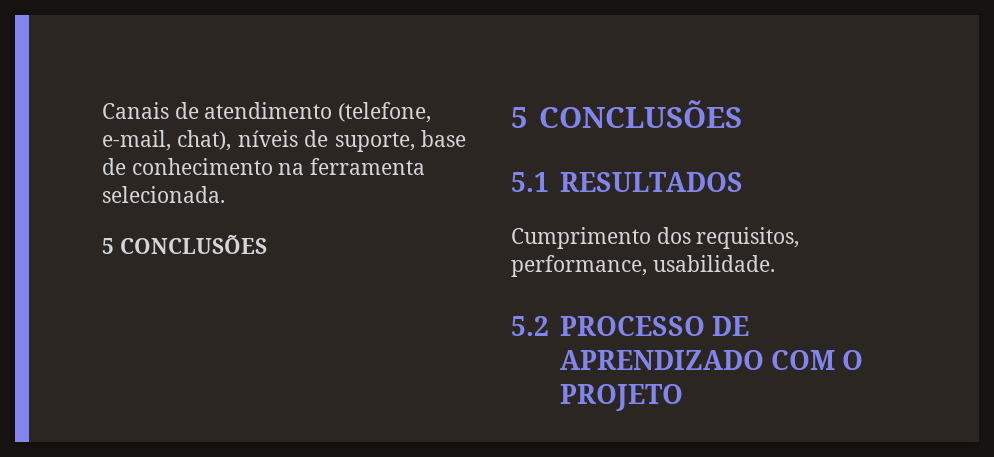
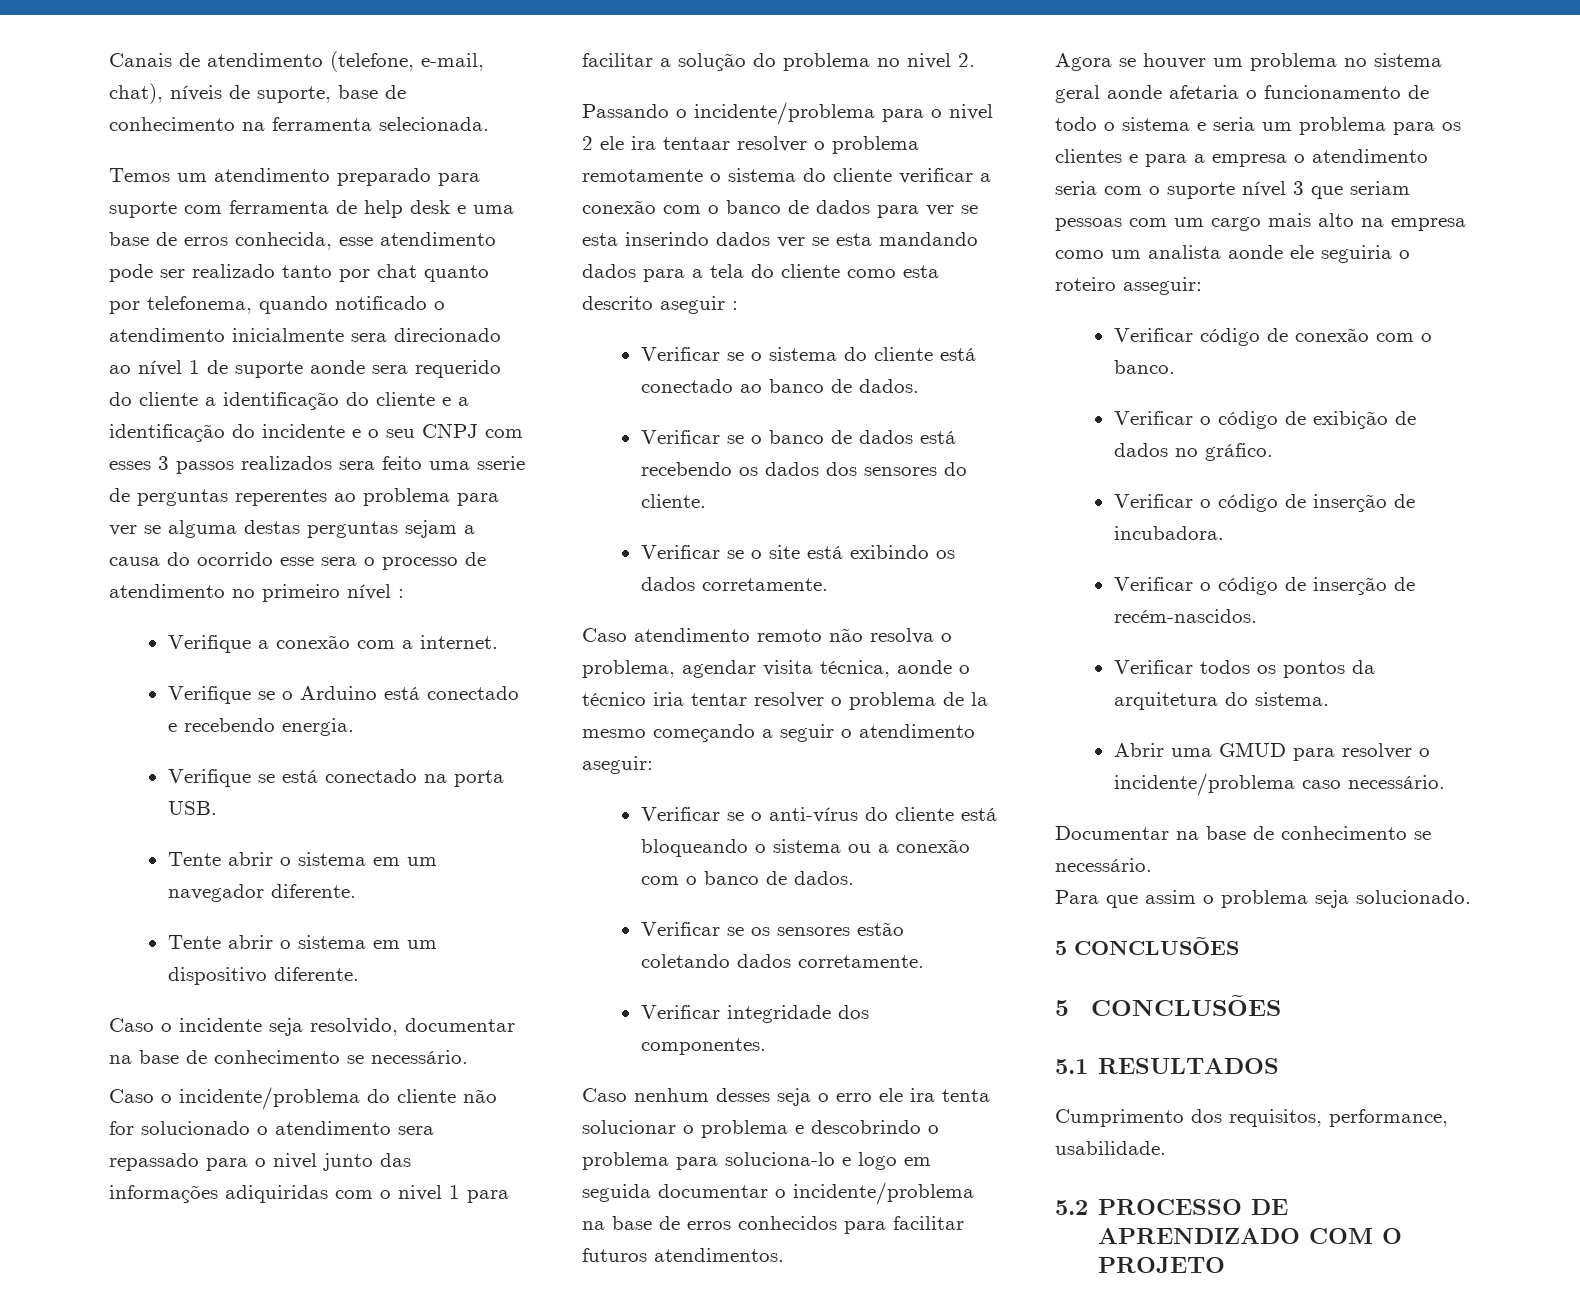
(225, 194) none -> [109,168,480,186] [109,200,514,218] [109,232,496,250] [109,264,489,282] [109,296,445,314] [109,328,501,342] [109,360,501,378] [109,392,469,410] [109,423,523,442] [109,456,525,474] [109,488,499,506] [109,520,475,538] [109,552,486,570] [109,584,404,602] [167,635,498,653] [167,686,519,704] [167,718,354,736] [167,769,504,787] [167,801,217,815] [167,852,437,866] [167,884,356,902] [167,935,437,949] [167,967,359,985] [109,1018,515,1036] [109,1050,468,1064] [109,1087,497,1110] [109,1121,434,1135] [109,1153,411,1171] [109,1185,509,1203] [582,53,975,71] [582,102,993,125] [582,136,919,154] [582,168,991,184] [582,200,978,218] [582,232,978,248] [582,264,939,282] [582,296,738,314] [640,347,976,361] [640,379,919,393] [640,430,956,444] [640,462,967,476] [640,494,706,508] [640,545,955,559] [640,577,828,591] [582,628,952,644] [582,660,970,678] [582,692,988,710] [582,724,975,742] [582,756,653,774] [640,807,997,823] [640,839,970,857] [640,871,854,885] [640,922,904,936] [640,954,924,968] [640,1005,869,1023] [640,1038,766,1055] [582,1088,990,1106] [582,1120,939,1138] [582,1152,931,1170] [582,1182,974,1205] [582,1216,964,1234] [582,1248,784,1262] [1055,53,1442,71] [1055,85,1429,103] [1055,117,1461,135] [1055,149,1428,167] [1055,181,1410,199] [1055,213,1466,231] [1055,245,1410,263] [1055,277,1202,295] [1113,328,1432,346] [1113,360,1175,374] [1113,411,1416,429] [1113,443,1273,461] [1113,494,1415,512] [1113,526,1224,540] [1113,577,1415,595] [1113,609,1257,623] [1113,660,1375,678] [1113,692,1329,710] [1113,742,1430,761] [1113,773,1445,796] [1055,826,1431,840] [1055,858,1152,872] [1055,890,1471,908] // Temos um atendimento preparado para suporte com ferramenta de help desk e uma base de erros conhecida, esse atendimento pode ser realizado tanto por chat quanto por telefonema, quando notificado o atendimento inicialmente sera direcionado ao nível 1 de suporte aonde sera requerido do cliente a identificação do cliente e a identificação do incidente e o seu CNPJ com esses 3 passos realizados sera feito uma sserie de perguntas reperentes ao problema para ver se alguma destas perguntas sejam a causa do ocorrido esse sera o processo de atendimento no primeiro nível : // Verifique a conexão com a internet. // Verifique se o Arduino está conectado e recebendo energia. // Verifique se está conectado na porta USB. // Tente abrir o sistema em um navegador diferente. // Tente abrir o sistema em um dispositivo diferente. // Caso o incidente seja resolvido, documentar na base de conhecimento se necessário. // Caso o incidente/problema do cliente não for solucionado o atendimento sera repassado para o nivel junto das informações adiquiridas com o nivel 1 para facilitar a solução do problema no nivel 2. // Passando o incidente/problema para o nivel 2 ele ira tentaar resolver o problema remotamente o sistema do cliente verificar a conexão com o banco de dados para ver se esta inserindo dados ver se esta mandando dados para a tela do cliente como esta descrito aseguir : // Verificar se o sistema do cliente está conectado ao banco de dados. // Verificar se o banco de dados está recebendo os dados dos sensores do cliente. // Verificar se o site está exibindo os dados corretamente. // Caso atendimento remoto não resolva o problema, agendar visita técnica, aonde o técnico iria tentar resolver o problema de la mesmo começando a seguir o atendimento aseguir: // Verificar se o anti-vírus do cliente está bloqueando o sistema ou a conexão com o banco de dados. // Verificar se os sensores estão coletando dados corretamente. // Verificar integridade dos componentes. // Caso nenhum desses seja o erro ele ira tenta solucionar o problema e descobrindo o problema para soluciona-lo e logo em seguida documentar o incidente/problema na base de erros conhecidos para facilitar futuros atendimentos. // Agora se houver um problema no sistema geral aonde afetaria o funcionamento de todo o sistema e seria um problema para os clientes e para a empresa o atendimento seria com o suporte nível 3 que seriam pessoas com um cargo mais alto na empresa como um analista aonde ele seguiria o roteiro asseguir: // Verificar código de conexão com o banco. // Verificar o código de exibição de dados no gráfico. // Verificar o código de inserção de incubadora. // Verificar o código de inserção de recém-nascidos. // Verificar todos os pontos da arquitetura do sistema. // Abrir uma GMUD para resolver o incidente/problema caso necessário. // Documentar na base de conhecimento se necessário. // Para que assim o problema seja solucionado.

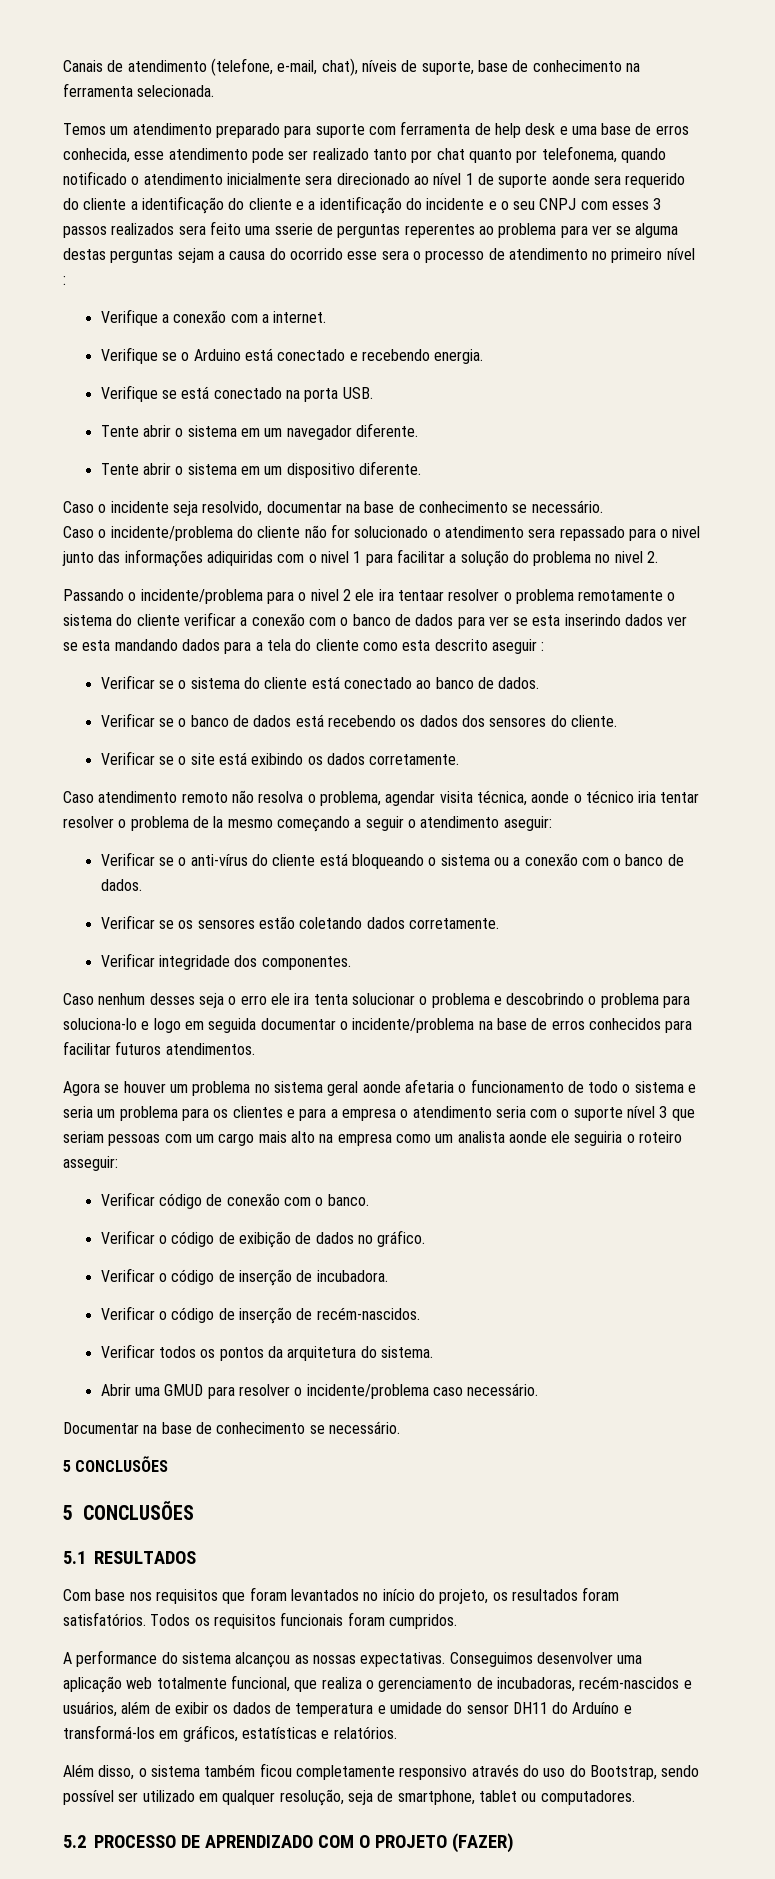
[1055,890,1471,908] // Para que assim o problema seja solucionado. -> (400, 1427) none
[1055,1109,1448,1127] [1055,1141,1166,1155] Cumprimento dos requisitos, performance, usabilidade. -> [63,1587,620,1604] [63,1612,457,1629] [63,1650,643,1668] [63,1675,692,1693] [63,1701,632,1717] [63,1725,397,1742] [63,1763,700,1780] [63,1789,635,1806] Com base nos requisitos que foram levantados no início do projeto, os resultados foram satisfatórios. Todos os requisitos funcionais foram cumpridos. // A performance do sistema alcançou as nossas expectativas. Conseguimos desenvolver uma aplicação web totalmente funcional, que realiza o gerenciamento de incubadoras, recém-nascidos e usuários, além de exibir os dados de temperatura e umidade do sensor DH11 do Arduíno e transformá-los em gráficos, estatísticas e relatórios. // Além disso, o sistema também ficou completamente responsivo através do uso do Bootstrap, sendo possível ser utilizado em qualquer resolução, seja de smartphone, tablet ou computadores.
(1226, 1265) none -> [451,1833,514,1853] (FAZER)

